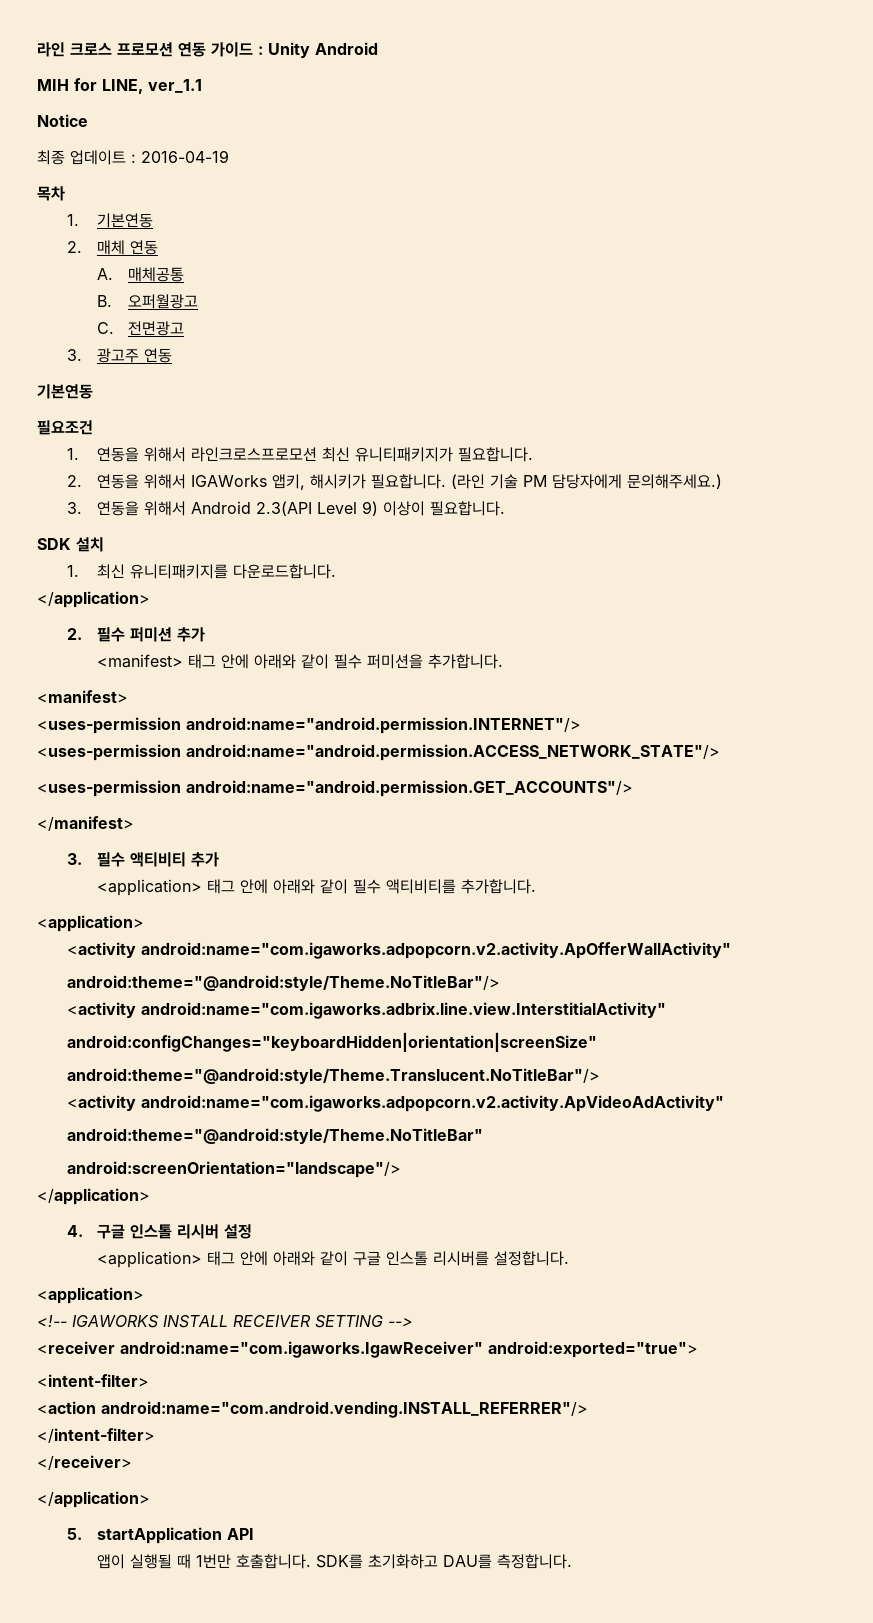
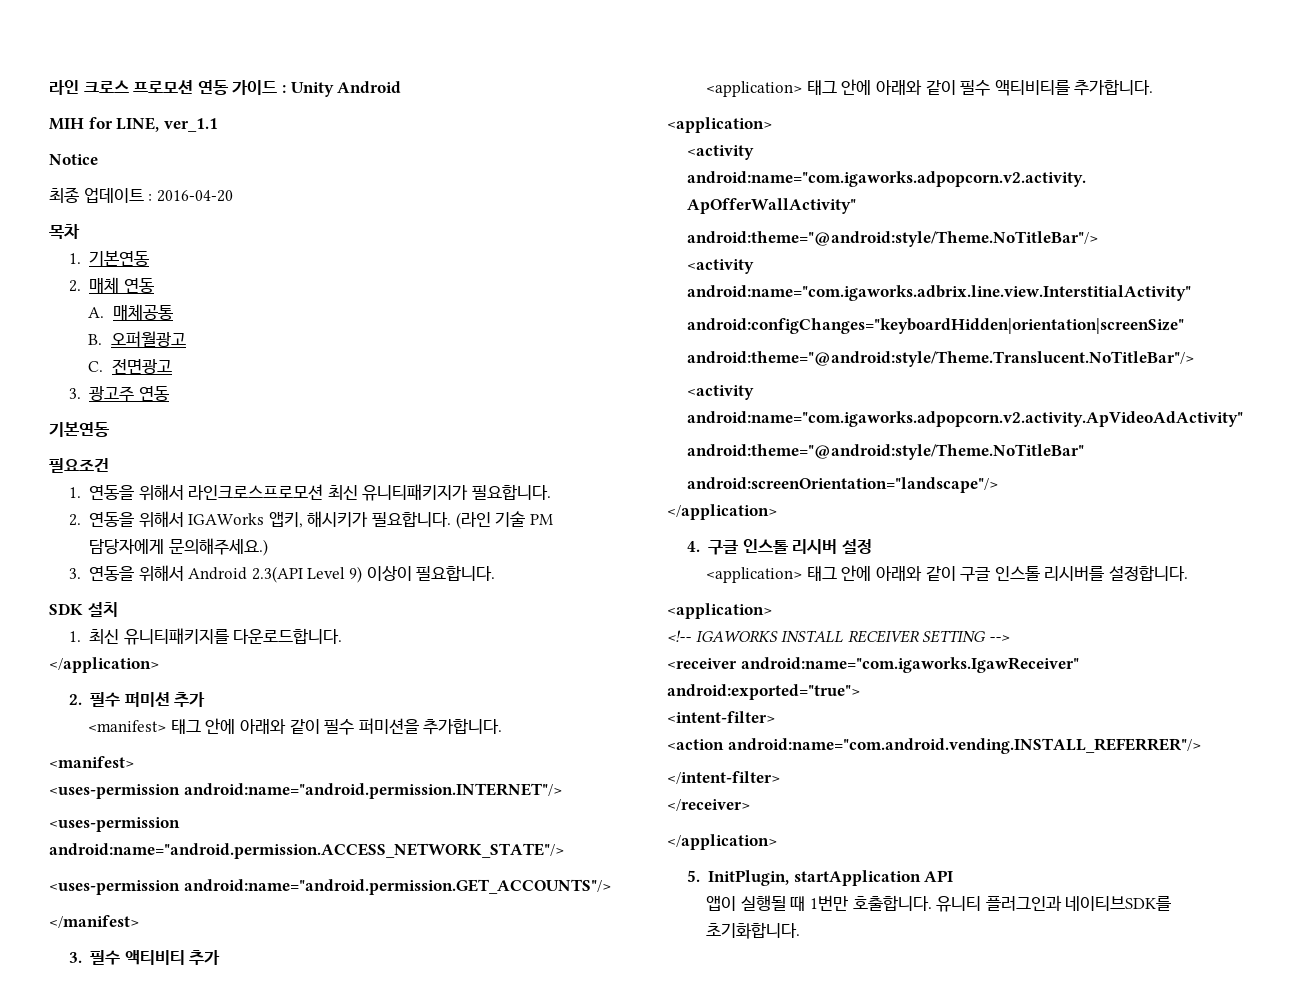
[141,150,229,163] 2016-04-19 -> [156,190,233,202] 2016-04-20
(83, 1534) none -> [708,870,790,886] InitPlugin,
[316,1554,573,1569] SDK를 초기화하고 DAU를 측정합니다. -> [936,895,1172,912] [706,922,801,939] 유니티 플러그인과 네이티브SDK를 초기화합니다.

